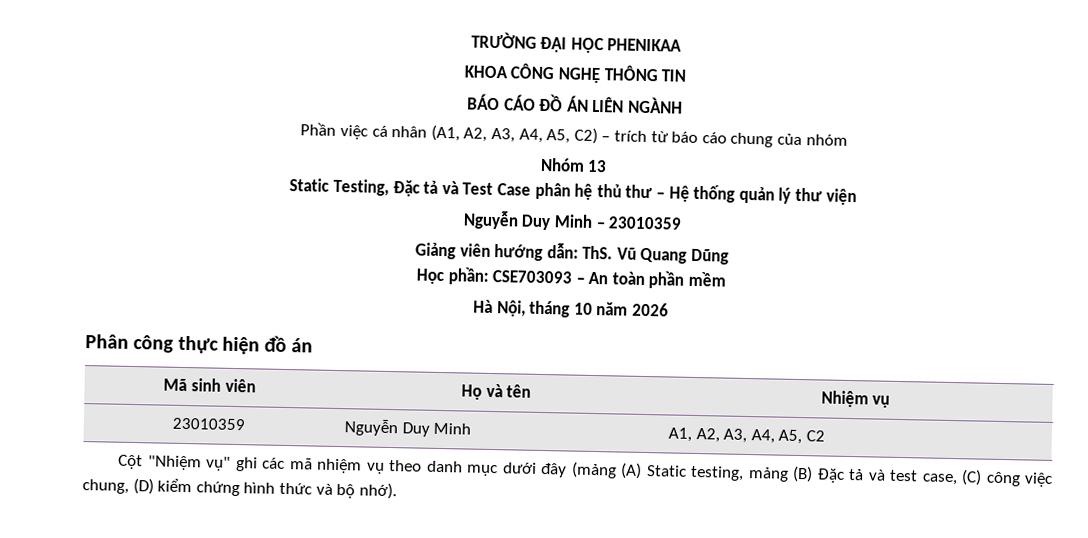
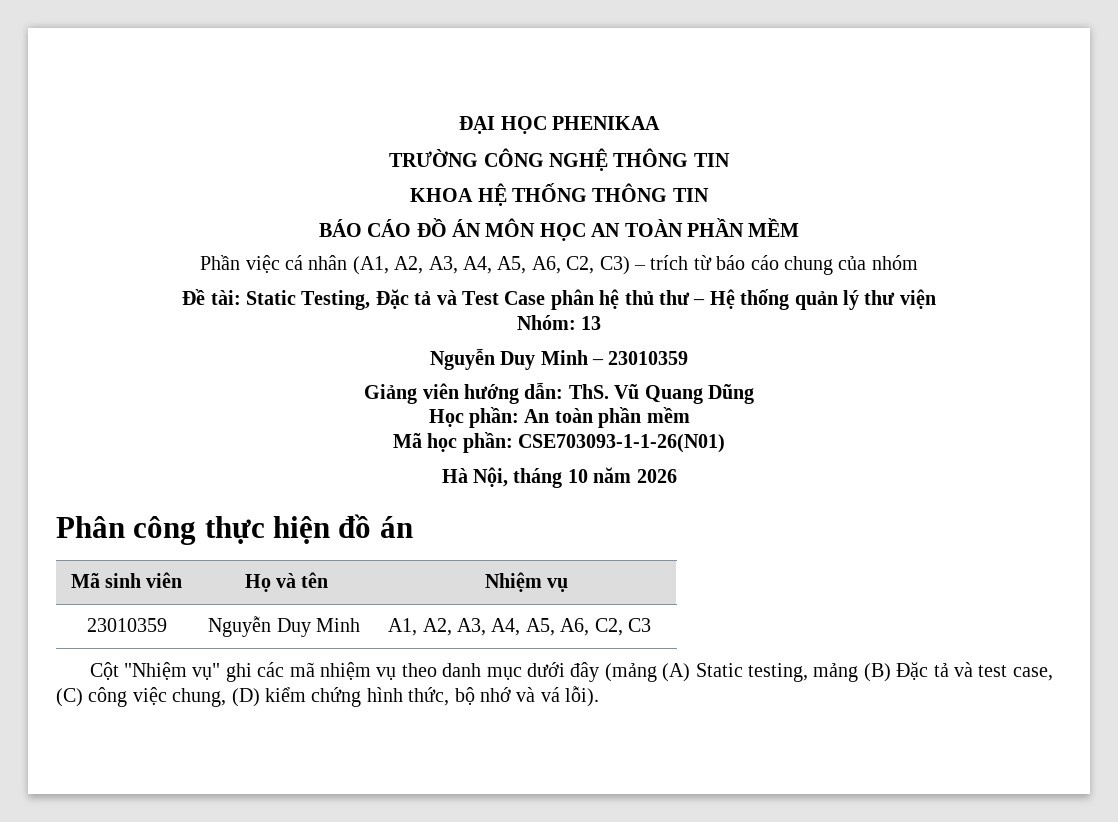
[470,31,537,49] TRƯỜNG -> (459, 125) none
[463,65,508,79] KHOA -> [389,149,479,167] TRƯỜNG
(687, 75) none -> [410,183,709,206] // KHOA HỆ THỐNG THÔNG TIN
[592,96,683,114] LIÊN NGÀNH -> [485,218,800,241] MÔN HỌC AN TOÀN PHẦN MỀM
[573,127,598,145] C2) -> [531,256,630,275] A6, C2, C3)
[539,157,608,173] Nhóm 13 // -> [182,289,241,305] Đề tài:
(857, 197) none -> [516,315,602,330] // Nhóm: 13
[492,270,585,284] CSE703093 – -> (519, 417) none
(727, 279) none -> [392,432,726,453] // Mã học phần: CSE703093-1-1-26(N01)
[805,430,825,442] C2 -> [560,618,651,636] A6, C2, C3
[278,482,397,500] thức và bộ nhớ). -> [408,686,600,707] thức, bộ nhớ và vá lỗi).

